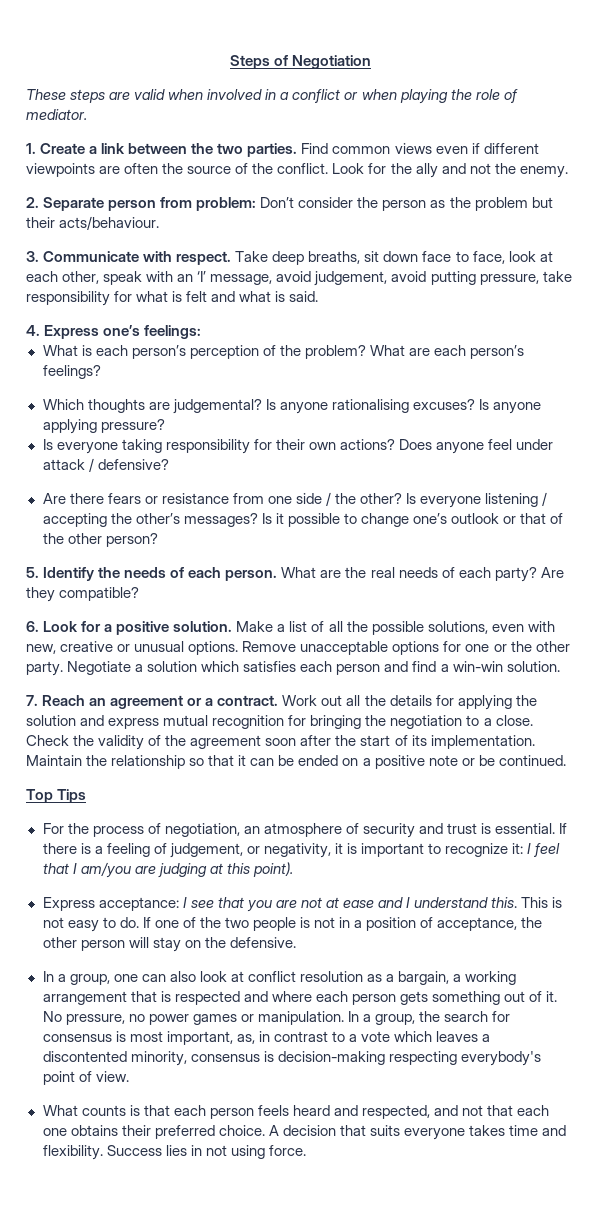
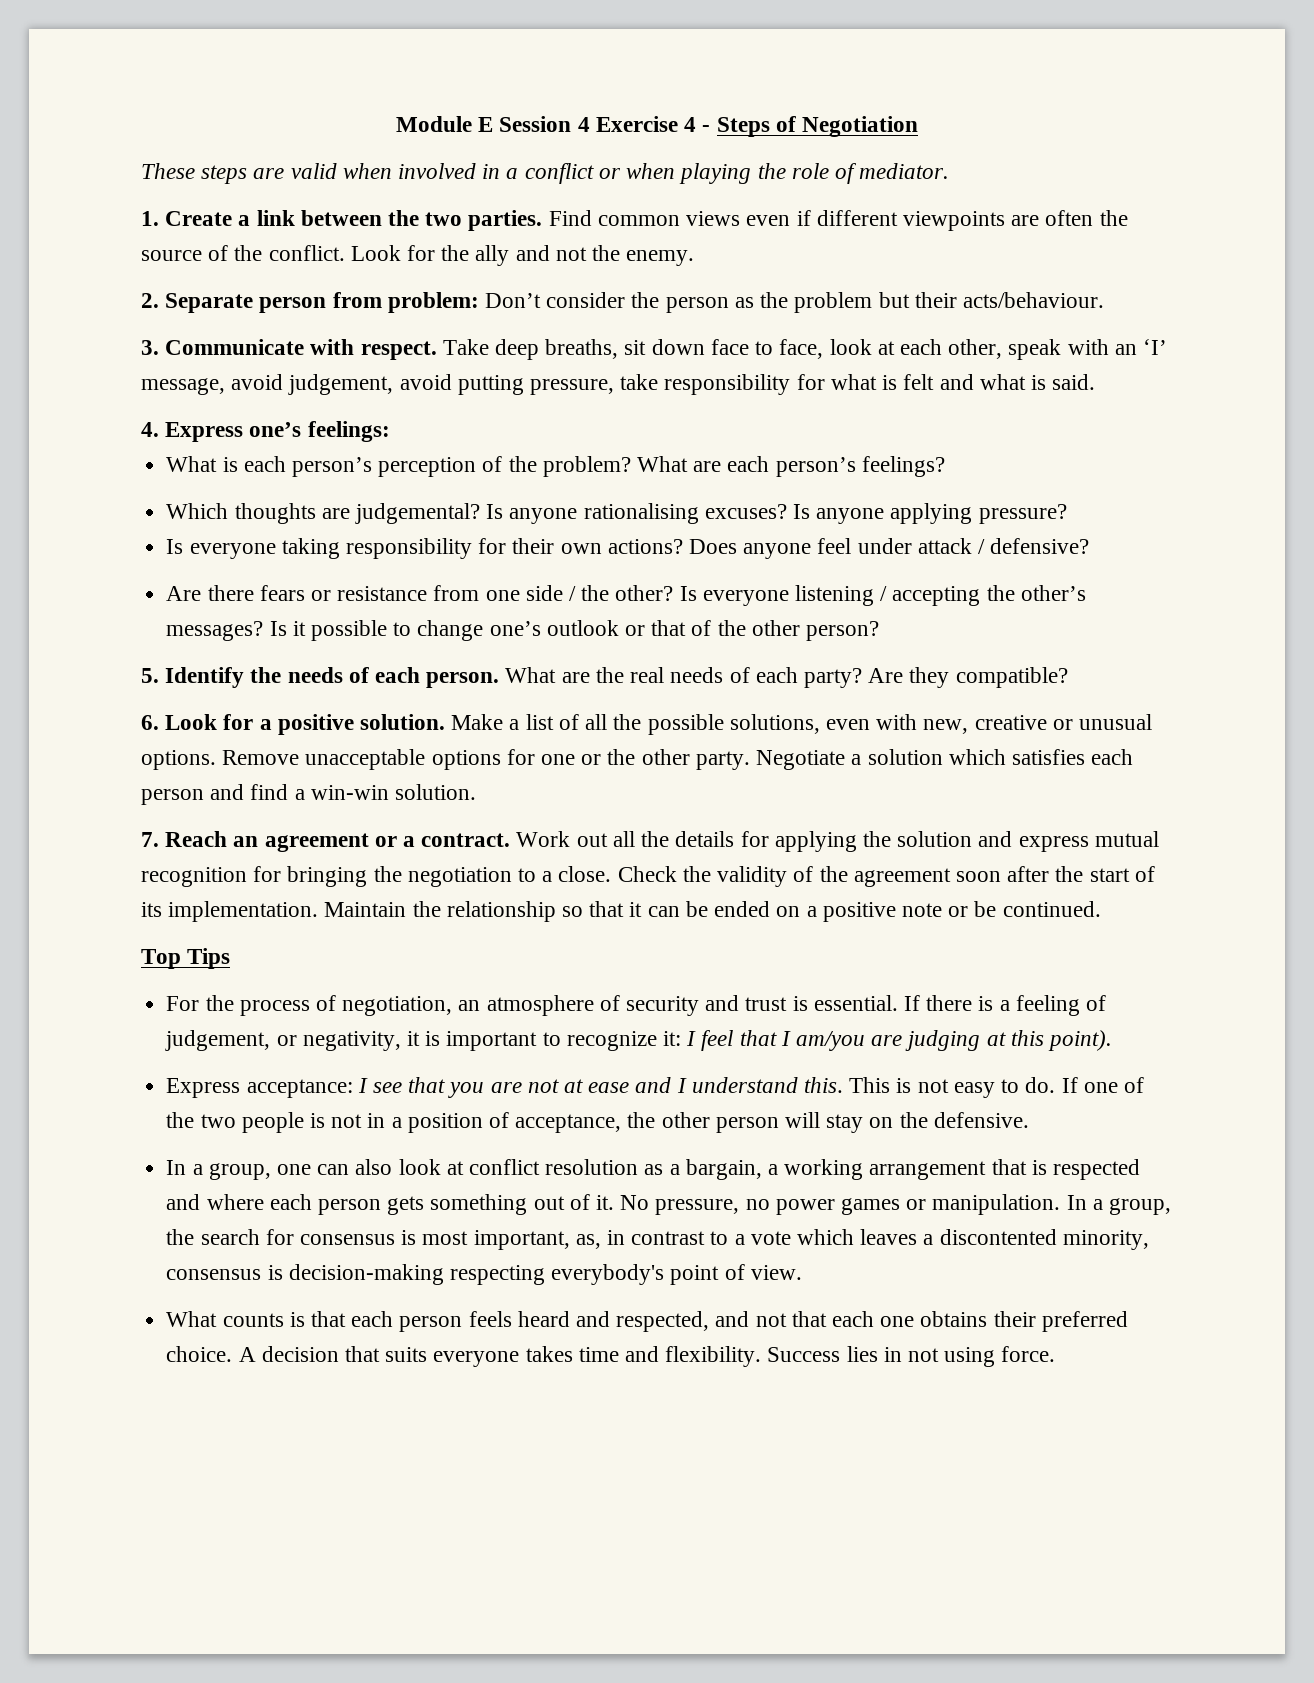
(229, 62) none -> [396,116,711,132] Module E Session 4 Exercise 4 -

